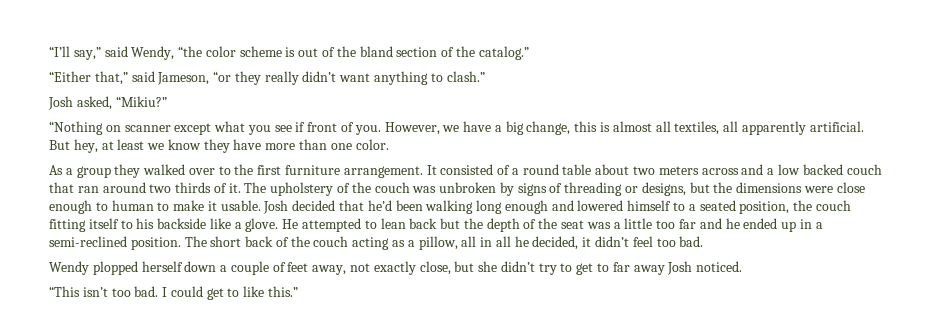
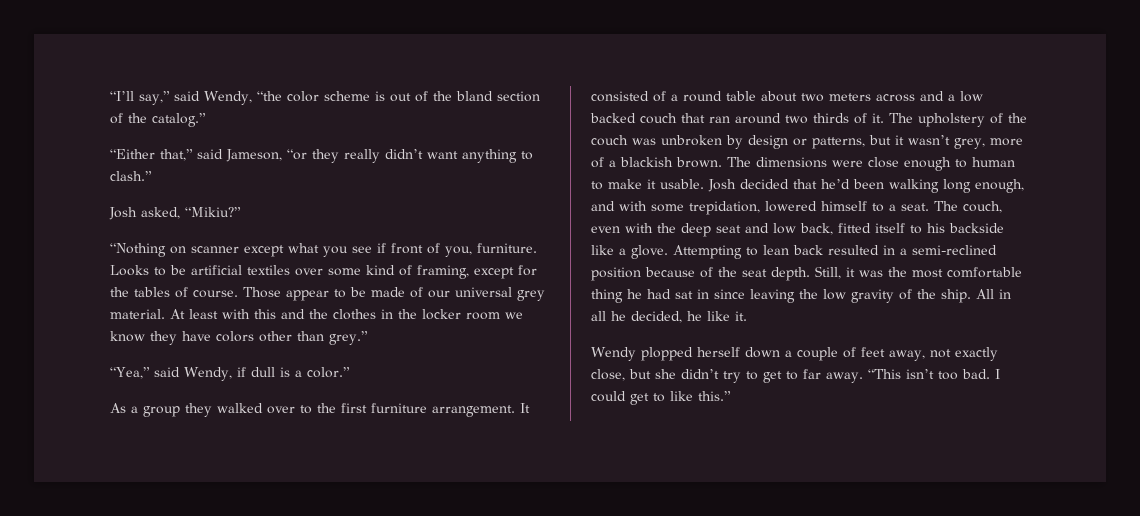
[354,121,864,135] [49,139,389,153] you. However, we have a big change, this is almost all textiles, all apparently artificial. But hey, at least we know they have more than one color. -> [445,243,537,257] [110,265,537,279] [110,287,545,301] [110,309,523,320] [110,331,368,345] [110,367,350,381] you, furniture. Looks to be artificial textiles over some kind of framing, except for the tables of course. Those appear to be made of our universal grey material. At least with this and the clothes in the locker room we know they have colors other than grey.” // “Yea,” said Wendy, if dull is a color.”
[517,182,733,196] signs of threading or designs, but the -> [748,135,1023,149] [591,157,751,168] design or patterns, but it wasn’t grey, more of a blackish brown. The
[504,200,851,214] [49,219,86,232] enough and lowered himself to a seated position, the couch fitting -> [975,179,1024,193] [591,201,1002,215] [591,223,871,237] enough, and with some trepidation, lowered himself to a seat. The couch, even with the deep seat and low back, fitted
[282,218,362,232] He attempted -> [673,245,742,259] Attempting
[440,218,823,232] [49,236,704,250] but the depth of the seat was a little too far and he ended up in a semi-reclined position. The short back of the couch acting as a pillow, all in all he decided, it didn’t feel too bad. -> [828,245,997,255] [591,266,1022,281] [591,289,1011,303] [591,311,747,323] resulted in a semi-reclined position because of the seat depth. Still, it was the most comfortable thing he had sat in since leaving the low gravity of the ship. All in all he decided, he like it.
[633,261,743,275] away Josh noticed. // -> [826,372,863,383] away.

